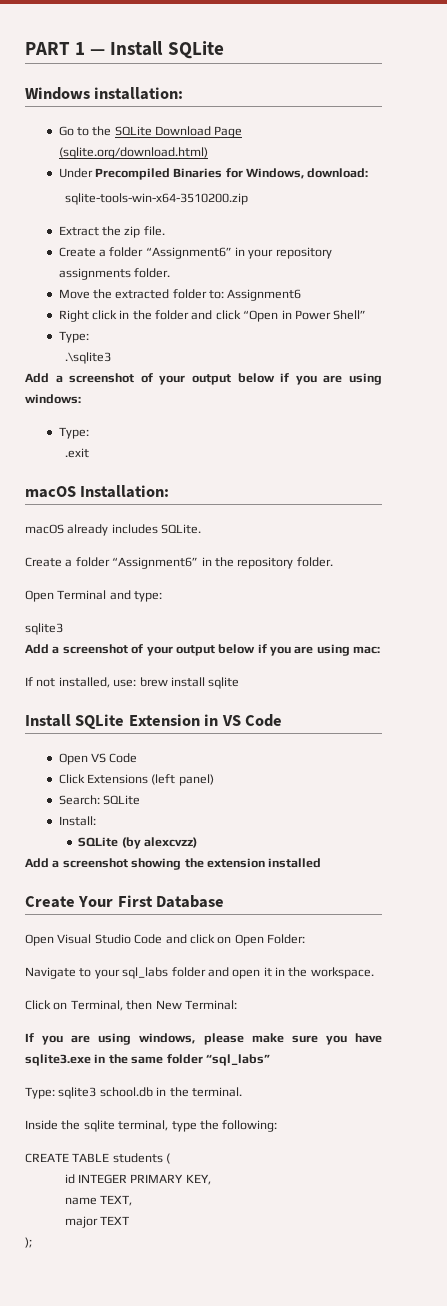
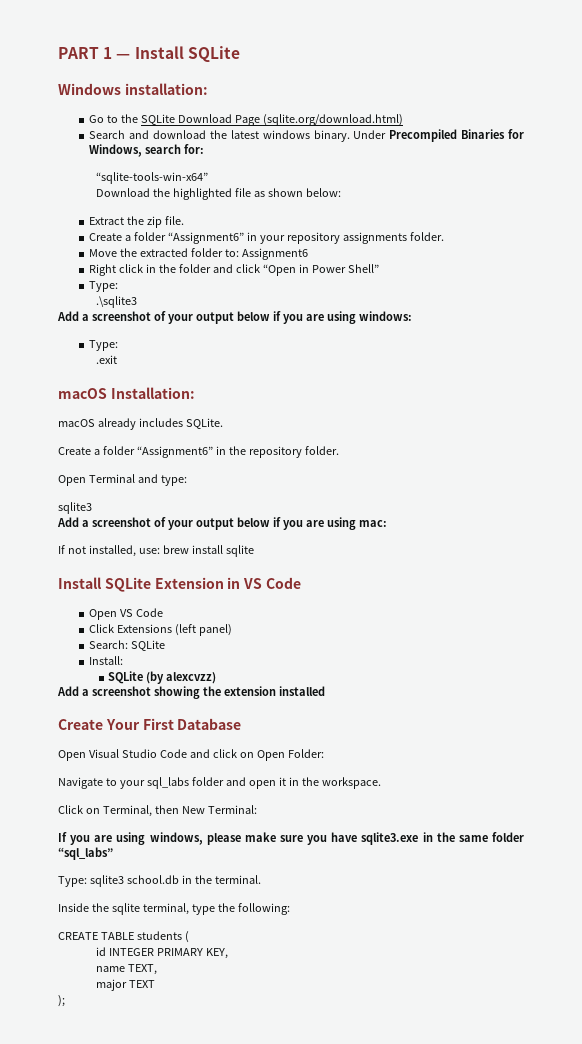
(208, 153) none -> [89,130,350,142] Search and download the latest windows binary.
[307,168,369,178] [64,193,248,205] download: // sqlite-tools-win-x64-3510200.zip -> [145,144,205,154] [96,172,209,184] [96,188,342,200] search for: // “sqlite-tools-win-x64” // Download the highlighted file as shown below:

